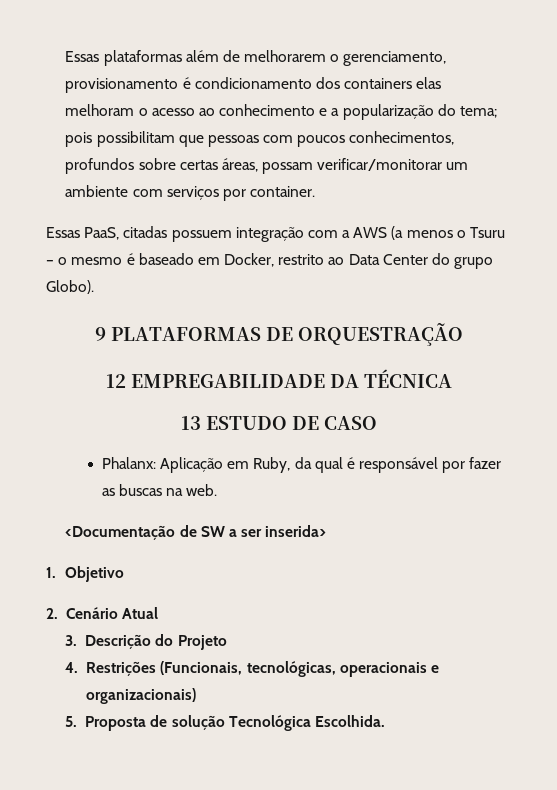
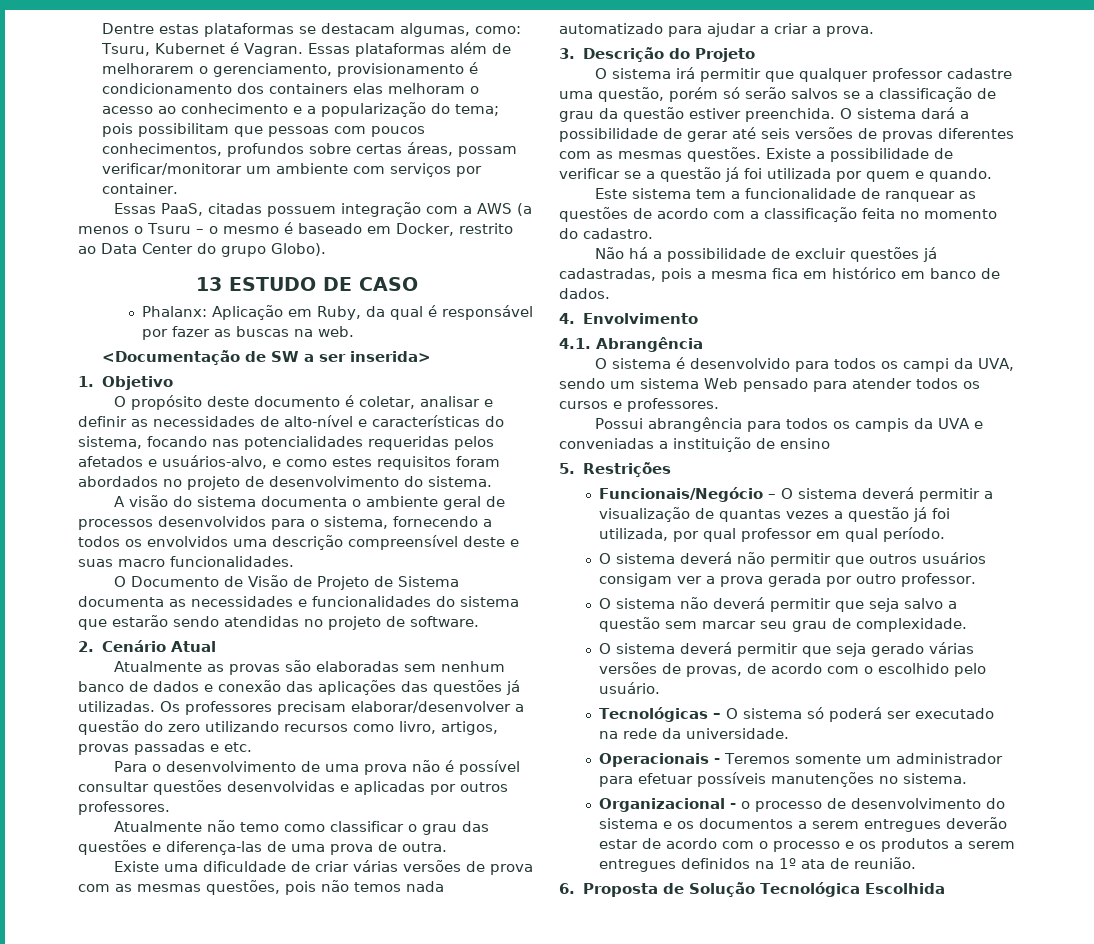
(65, 56) none -> [102,23,522,37] [101,42,304,57] Dentre estas plataformas se destacam algumas, como: Tsuru, Kubernet é Vagran.
[94,323,463,346] [105,369,452,388] // 9 PLATAFORMAS DE ORQUESTRAÇÃO // 12 EMPREGABILIDADE DA TÉCNICA -> (326, 249) none
[46,607,158,619] [65,634,227,650] [65,661,439,677] [86,688,197,704] [65,715,385,731] 2. Cenário Atual // 3. Descrição do Projeto // 4. Restrições (Funcionais, tecnológicas, operacionais e organizacionais) // 5. Proposta de solução Tecnológica Escolhida. -> [114,395,494,410] [78,415,504,427] [78,436,494,450] [78,455,500,470] [78,476,492,490] [114,495,506,510] [78,516,492,530] [78,535,519,550] [78,556,294,567] [114,575,460,590] [78,596,519,607] [78,615,479,630] [78,640,217,652] [114,660,506,675] [78,680,520,695] [78,701,524,715] [78,720,498,735] [78,741,252,755] [114,760,521,775] [78,780,508,795] [78,801,170,815] [114,820,490,835] [78,840,447,855] [114,860,534,875] [78,880,444,895] [559,23,874,37] [559,47,756,62] [595,67,1013,82] [559,87,996,102] [559,107,969,122] [559,127,1014,142] [559,147,953,162] [559,167,992,182] [595,188,977,202] [559,207,997,222] [559,228,653,239] [595,247,938,262] [559,267,1000,282] [559,288,610,299] [559,313,699,324] [559,337,703,352] [595,357,1015,372] [559,378,980,392] [559,398,719,412] [595,417,984,432] [559,437,830,452] [559,462,672,477] [598,487,993,502] [598,507,950,522] [598,527,945,542] [598,552,986,567] [598,573,976,587] [598,597,957,612] [598,617,967,632] [598,642,974,657] [598,662,986,677] [598,682,660,694] [598,707,994,722] [598,728,789,739] [598,753,1003,767] [598,772,967,787] [598,798,1005,812] [598,817,1007,832] [598,838,1015,852] [598,857,916,872] [559,882,946,897] O propósito deste documento é coletar, analisar e definir as necessidades de alto-nível e características do sistema, focando nas potencialidades requeridas pelos afetados e usuários-alvo, e como estes requisitos foram abordados no projeto de desenvolvimento do sistema. // A visão do sistema documenta o ambiente geral de processos desenvolvidos para o sistema, fornecendo a todos os envolvidos uma descrição compreensível deste e suas macro funcionalidades. // O Documento de Visão de Projeto de Sistema documenta as necessidades e funcionalidades do sistema que estarão sendo atendidas no projeto de software. // 2. Cenário Atual // Atualmente as provas são elaboradas sem nenhum banco de dados e conexão das aplicações das questões já utilizadas. Os professores precisam elaborar/desenvolver a questão do zero utilizando recursos como livro, artigos, provas passadas e etc. // Para o desenvolvimento de uma prova não é possível consultar questões desenvolvidas e aplicadas por outros professores. // Atualmente não temo como classificar o grau das questões e diferença-las de uma prova de outra. // Existe uma dificuldade de criar várias versões de prova com as mesmas questões, pois não temos nada automatizado para ajudar a criar a prova. // 3. Descrição do Projeto // O sistema irá permitir que qualquer professor cadastre uma questão, porém só serão salvos se a classificação de grau da questão estiver preenchida. O sistema dará a possibilidade de gerar até seis versões de provas diferentes com as mesmas questões. Existe a possibilidade de verificar se a questão já foi utilizada por quem e quando. // Este sistema tem a funcionalidade de ranquear as questões de acordo com a classificação feita no momento do cadastro. // Não há a possibilidade de excluir questões já cadastradas, pois a mesma fica em histórico em banco de dados. // 4. Envolvimento // 4.1. Abrangência // O sistema é desenvolvido para todos os campi da UVA, sendo um sistema Web pensado para atender todos os cursos e professores. // Possui abrangência para todos os campis da UVA e conveniadas a instituição de ensino // 5. Restrições // Funcionais/Negócio – O sistema deverá permitir a visualização de quantas vezes a questão já foi utilizada, por qual professor em qual período. // O sistema deverá não permitir que outros usuários consigam ver a prova gerada por outro professor. // O sistema não deverá permitir que seja salvo a questão sem marcar seu grau de complexidade. // O sistema deverá permitir que seja gerado várias versões de provas, de acordo com o escolhido pelo usuário. // Tecnológicas – O sistema só poderá ser executado na rede da universidade. // Operacionais - Teremos somente um administrador para efetuar possíveis manutenções no sistema. // Organizacional - o processo de desenvolvimento do sistema e os documentos a serem entregues deverão estar de acordo com o processo e os produtos a serem entregues definidos na 1º ata de reunião. // 6. Proposta de Solução Tecnológica Escolhida

